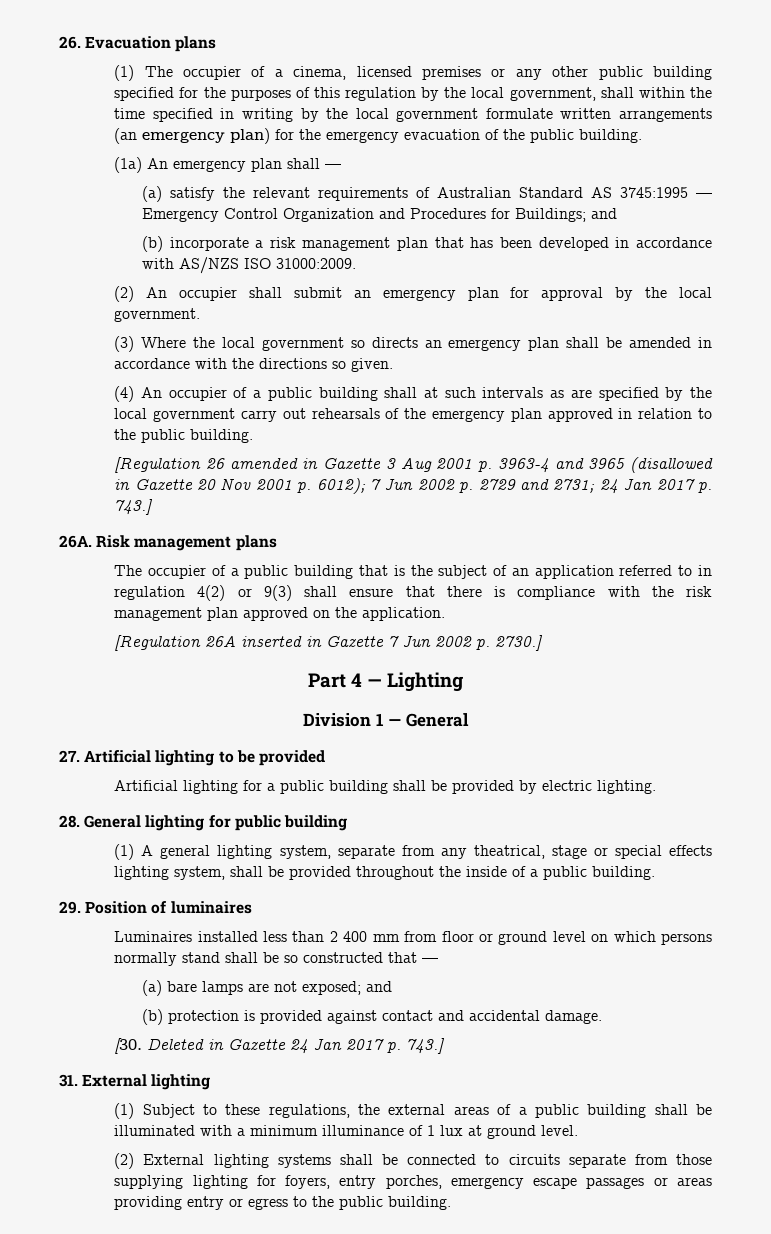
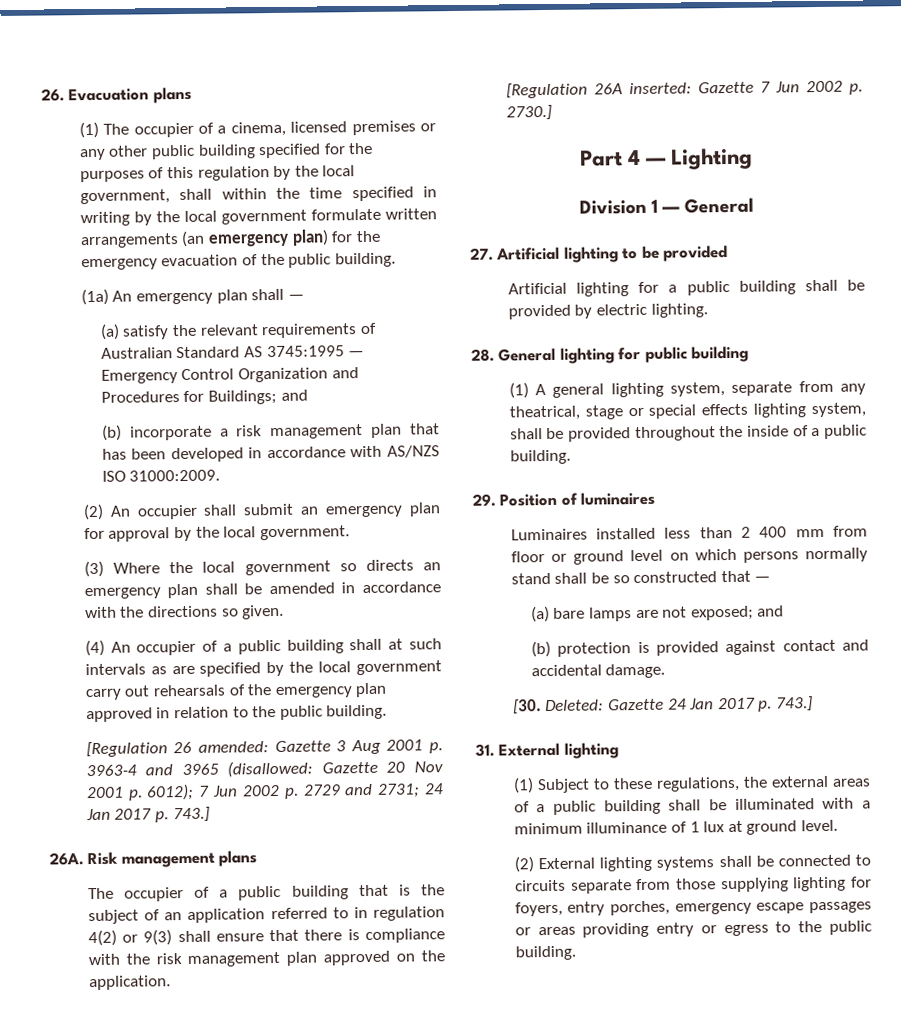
[229,458,319,469] amended in -> [198,741,270,753] amended:
[630,457,714,473] [114,479,131,490] (disallowed in -> [227,760,314,778] (disallowed:
[241,636,323,647] inserted in -> [628,82,692,95] inserted:
[147,1038,225,1050] Deleted in -> [545,699,605,712] Deleted:

